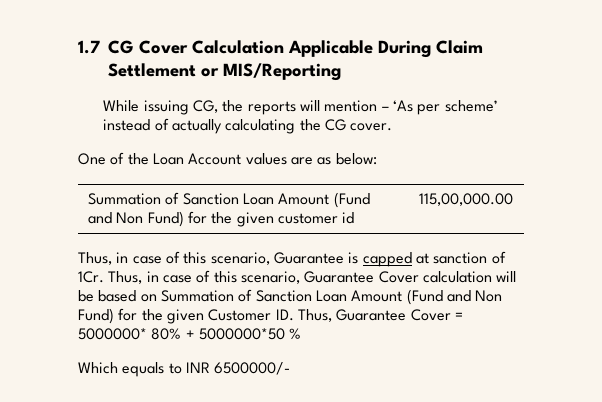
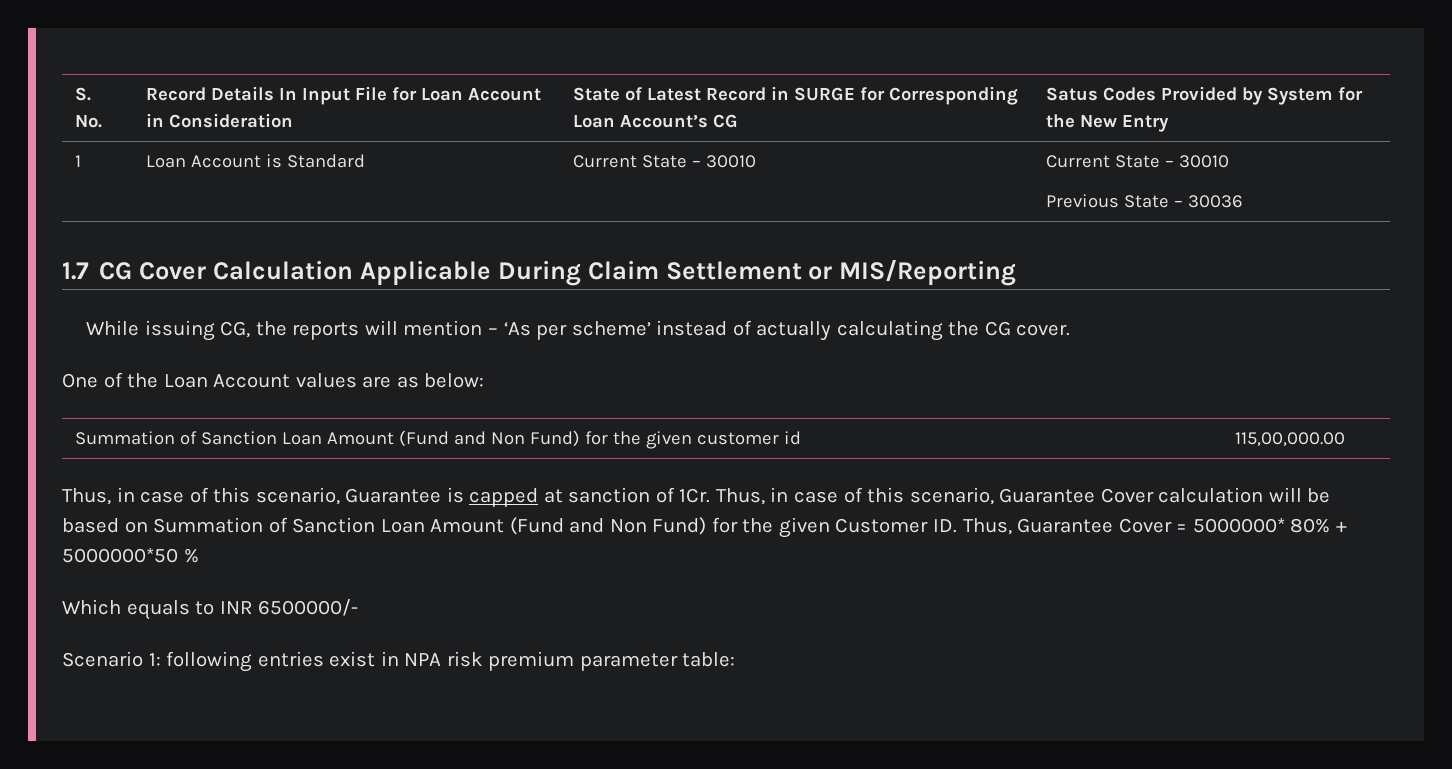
(78, 47) none -> [74,87,91,101] [74,115,102,128] [145,86,541,105] [145,113,293,128] [572,86,1018,105] [572,114,738,128] [1045,86,1363,105] [1045,114,1169,132] [74,155,81,167] [145,154,365,168] [572,155,756,168] [1045,155,1229,168] [1045,194,1243,208] S. No. | Record Details In Input File for Loan Account in Consideration | State of Latest Record in SURGE for Corresponding Loan Account’s CG | Satus Codes Provided by System for the New Entry // 1 | Loan Account is Standard | Current State – 30010 | Current State – 30010 // Previous State – 30036 //
(291, 368) none -> [62,651,736,672] // Scenario 1: following entries exist in NPA risk premium parameter table:

